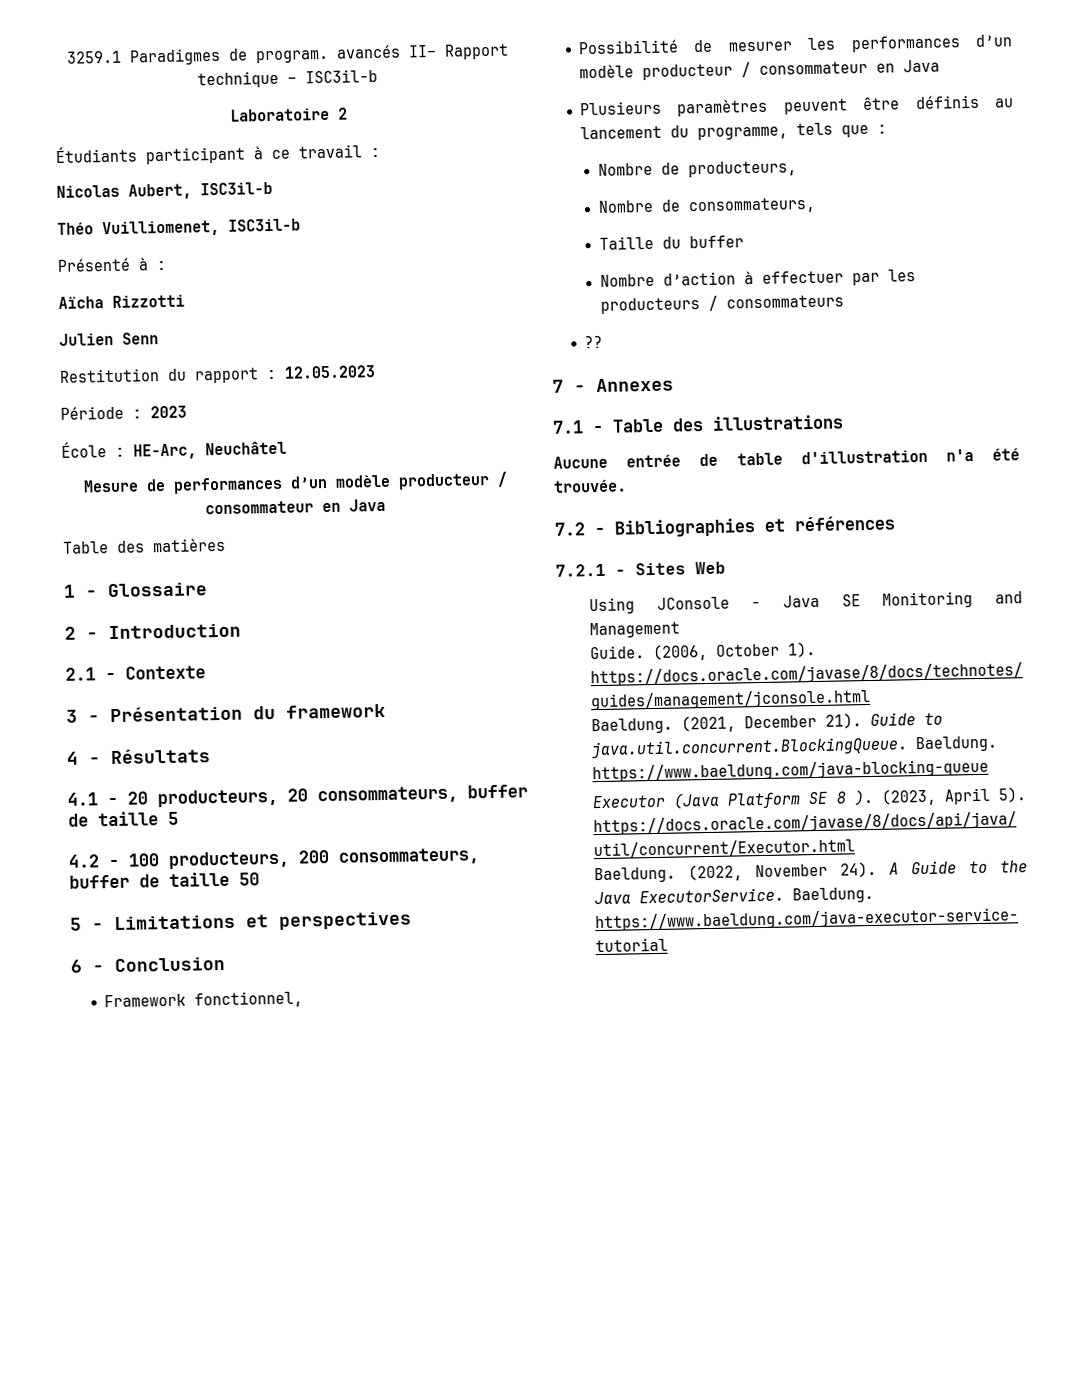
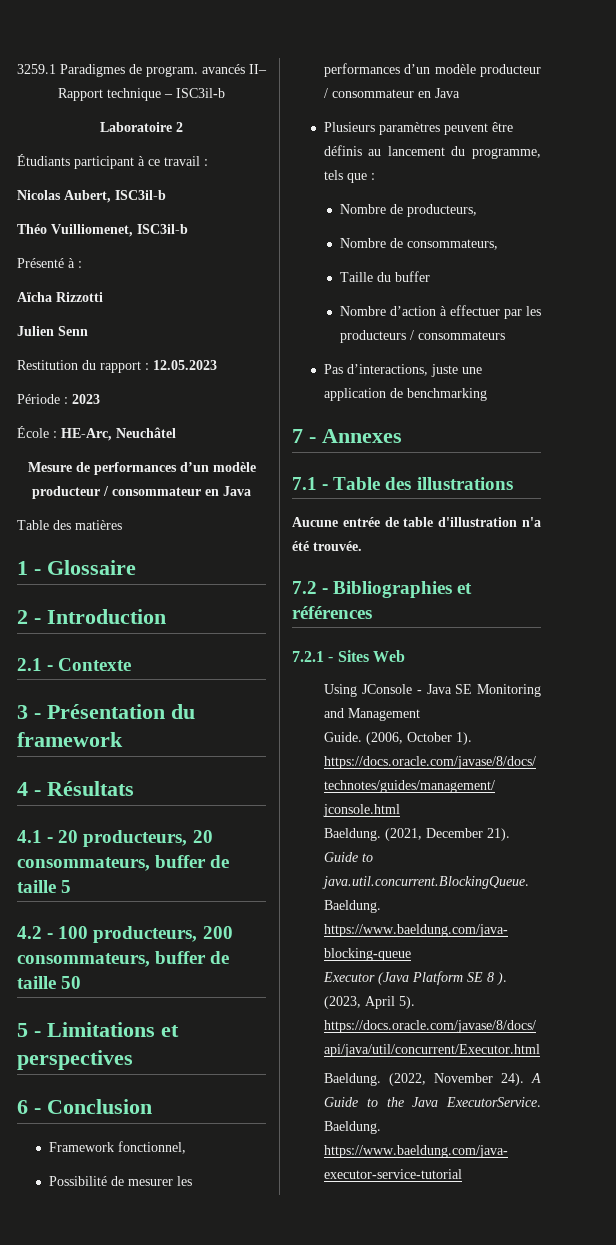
[584,335,604,349] ?? -> [323,364,482,377] [323,388,487,401] Pas d’interactions, juste une application de benchmarking

